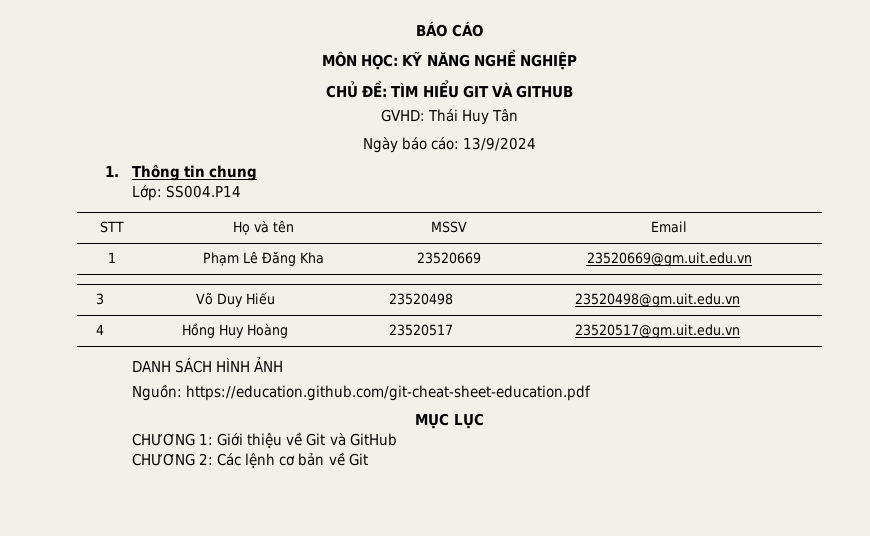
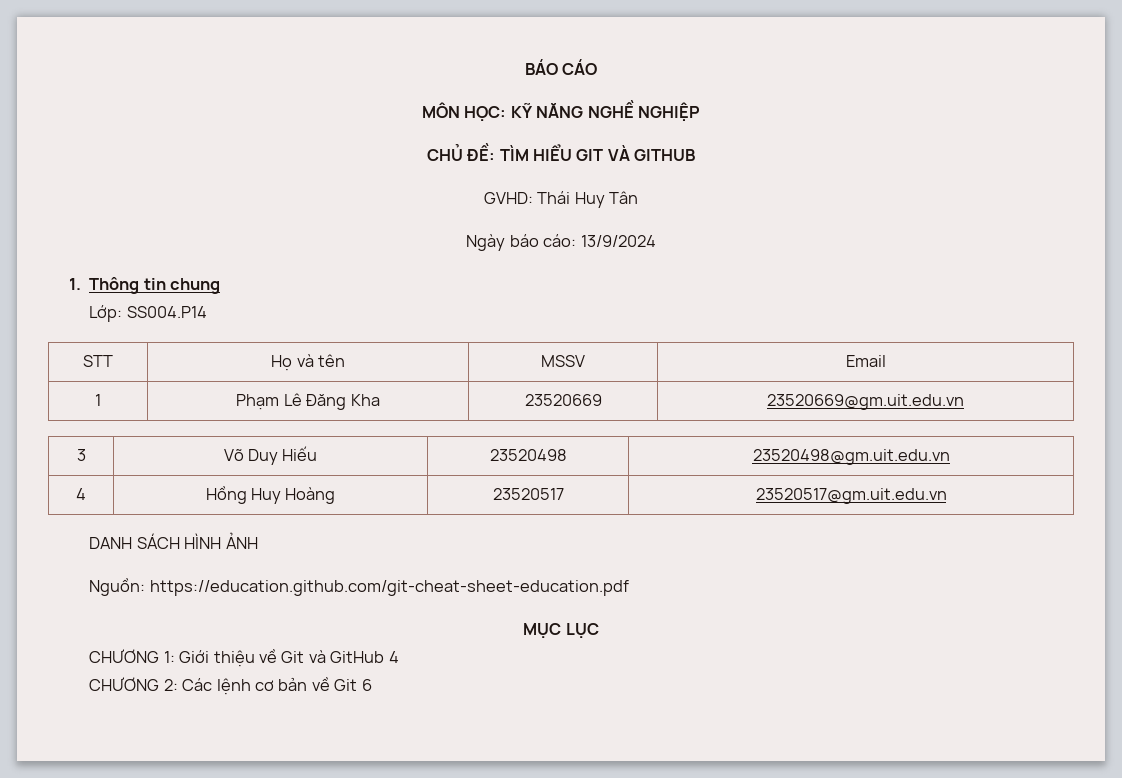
(397, 439) none -> [388,651,399,663] 4
(368, 459) none -> [361,679,372,691] 6

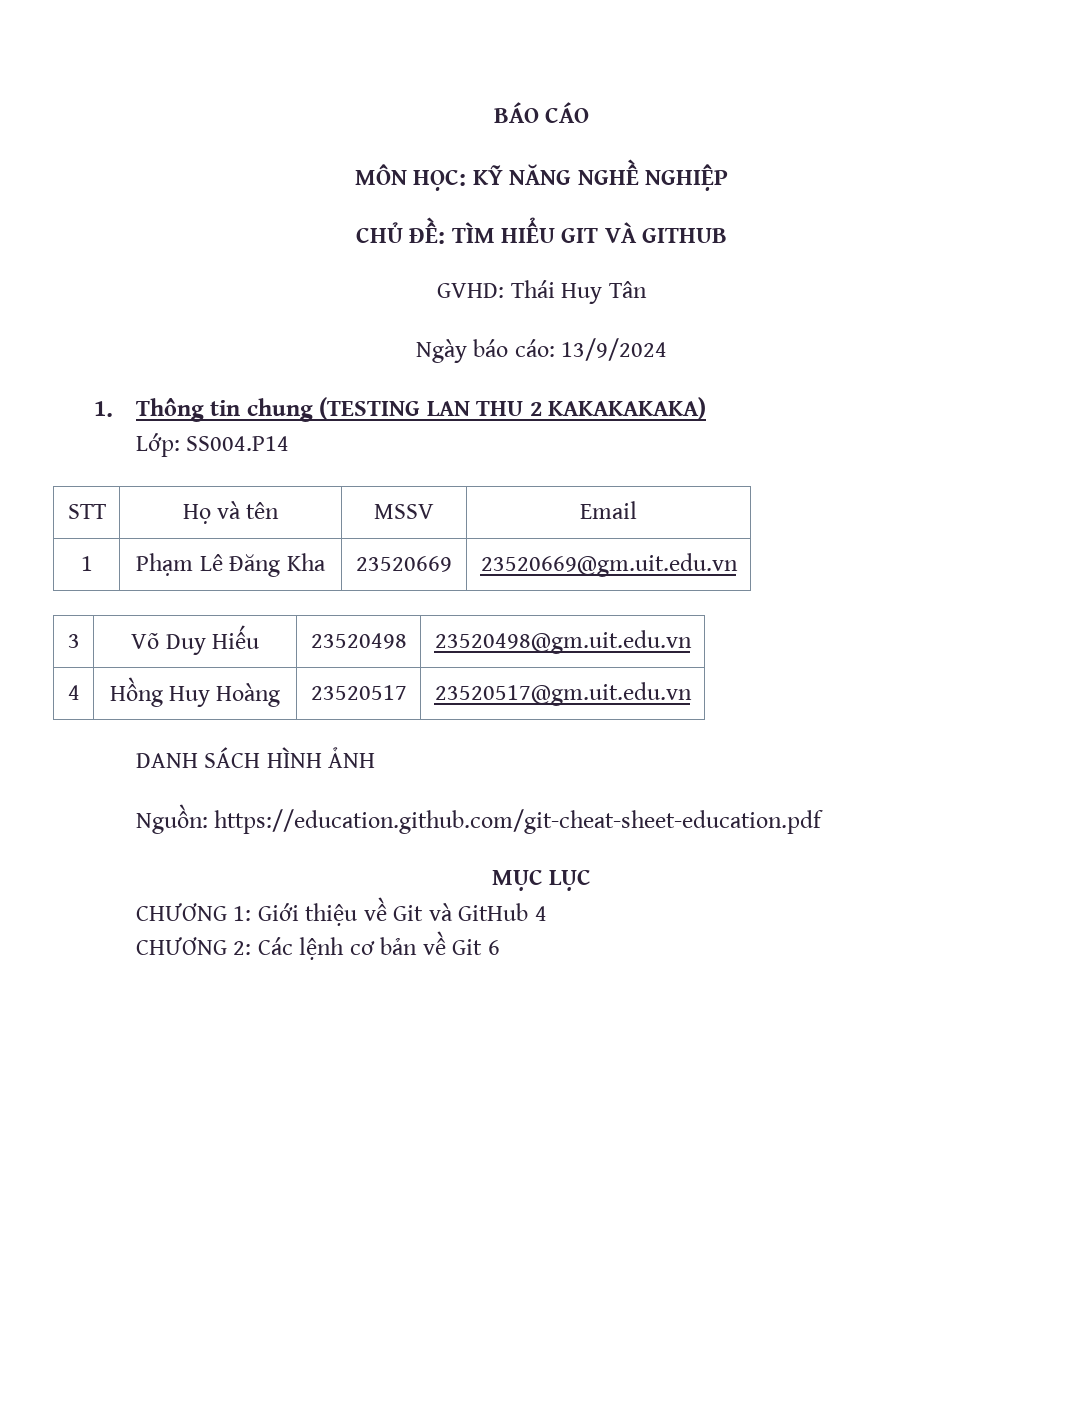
(221, 286) none -> [319,397,707,420] (TESTING LAN THU 2 KAKAKAKAKA)

